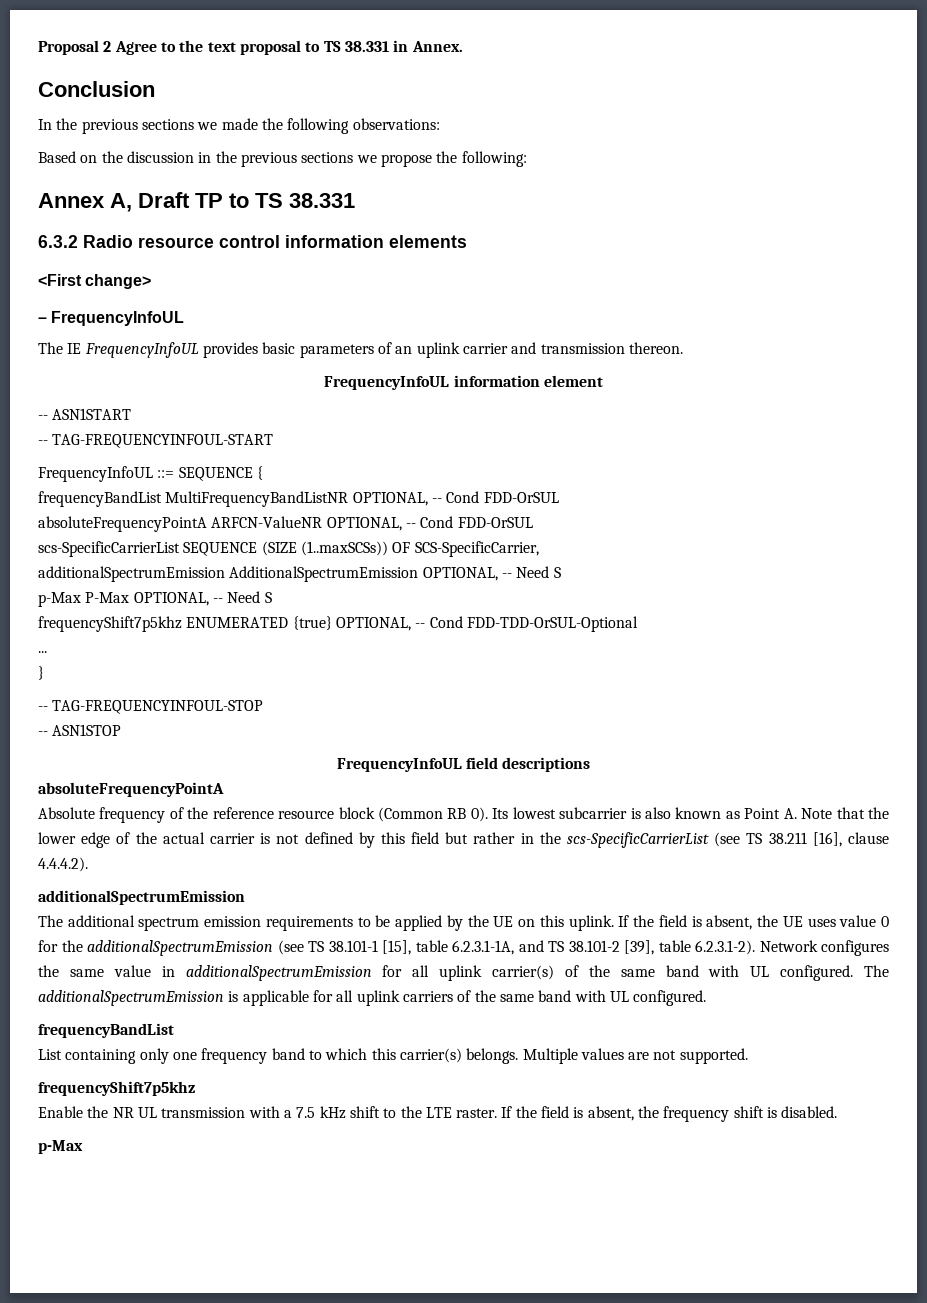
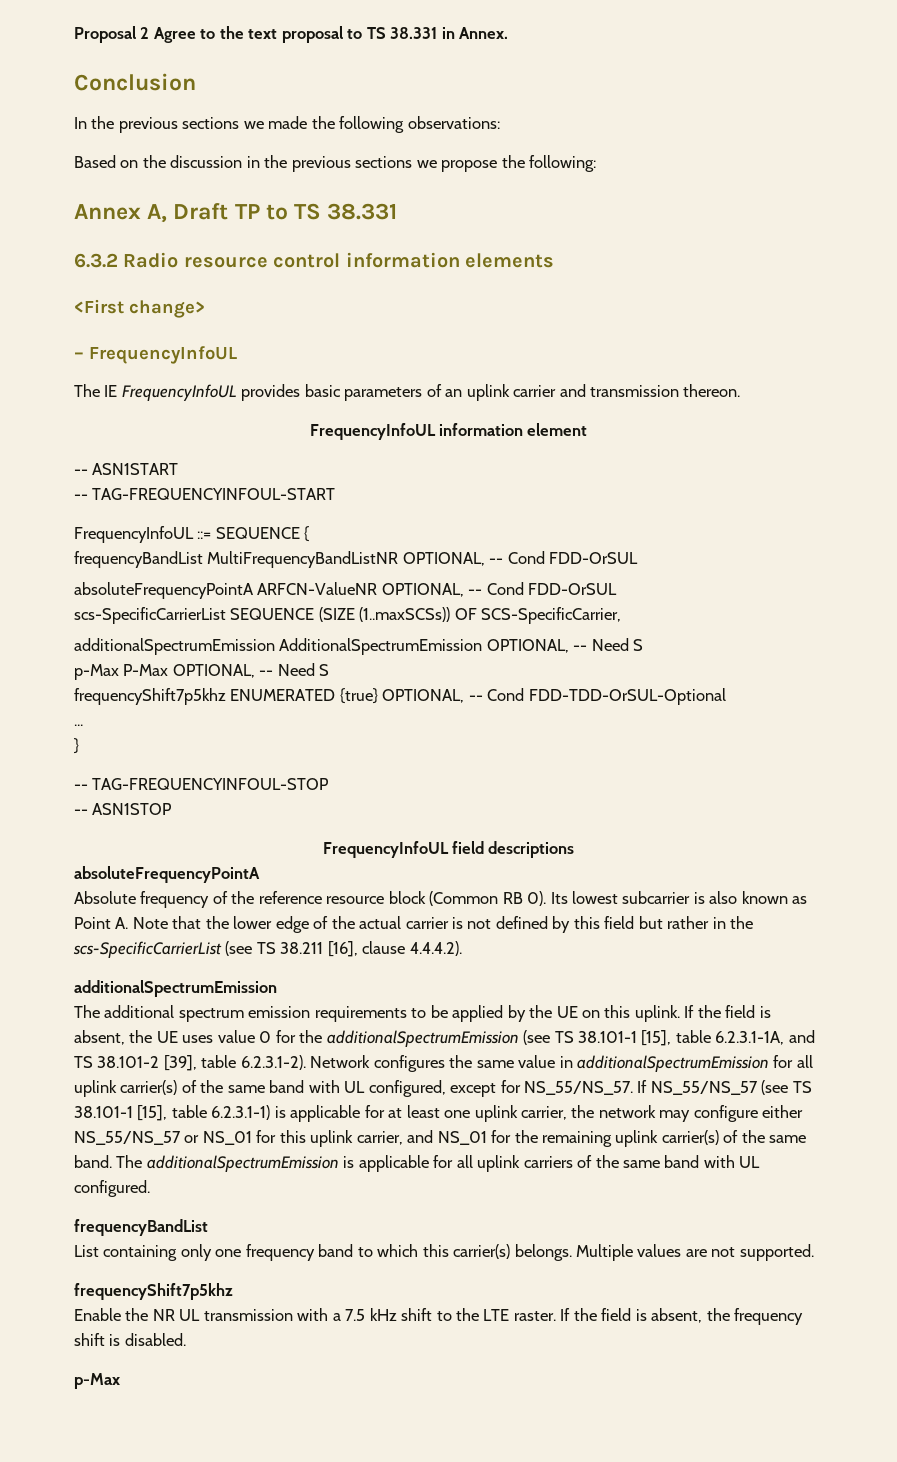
[780,965,854,981] configured. -> [368,1080,812,1097] [74,1105,804,1122] [74,1130,807,1147] [74,1155,112,1168] configured, except for NS_55/NS_57. If NS_55/NS_57 (see TS 38.101-1 [15], table 6.2.3.1-1) is applicable for at least one uplink carrier, the network may configure either NS_55/NS_57 or NS_01 for this uplink carrier, and NS_01 for the remaining uplink carrier(s) of the same band.

